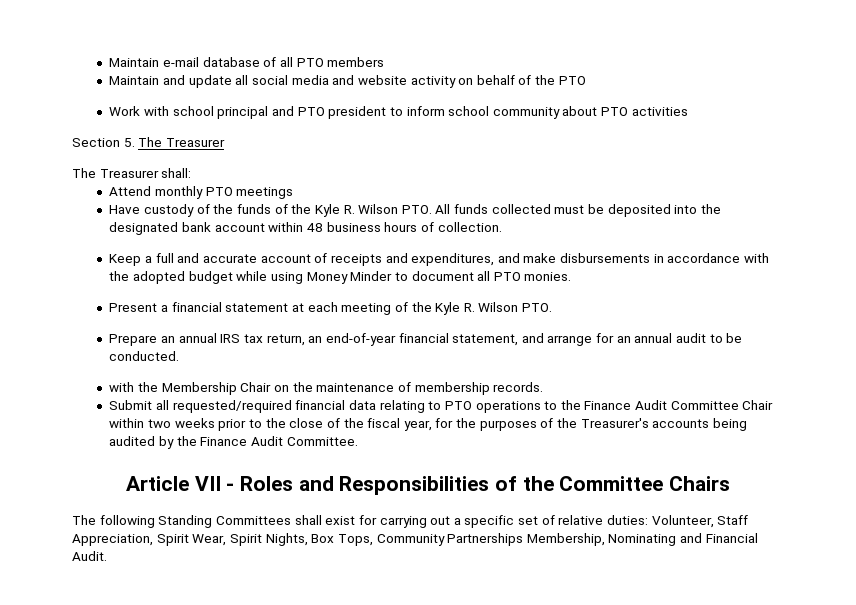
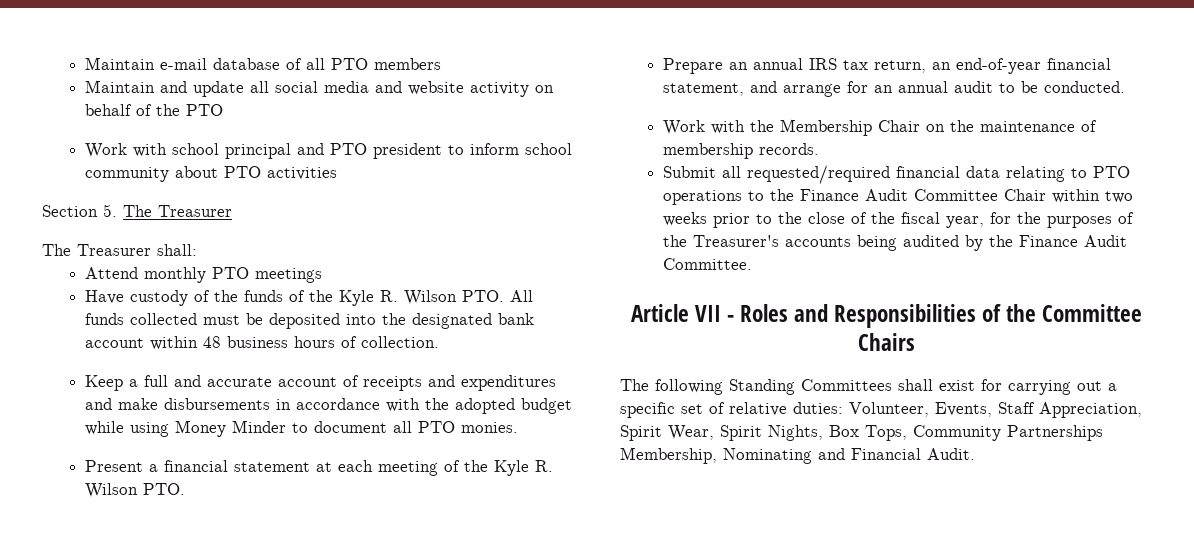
[411,253,495,266] expenditures, -> [461,375,557,391] expenditures
(180, 356) none -> [663,120,706,135] Work
(714, 521) none -> [935,402,992,417] Events,

